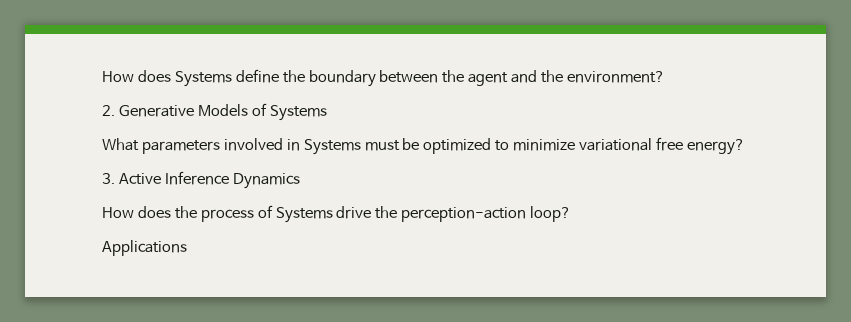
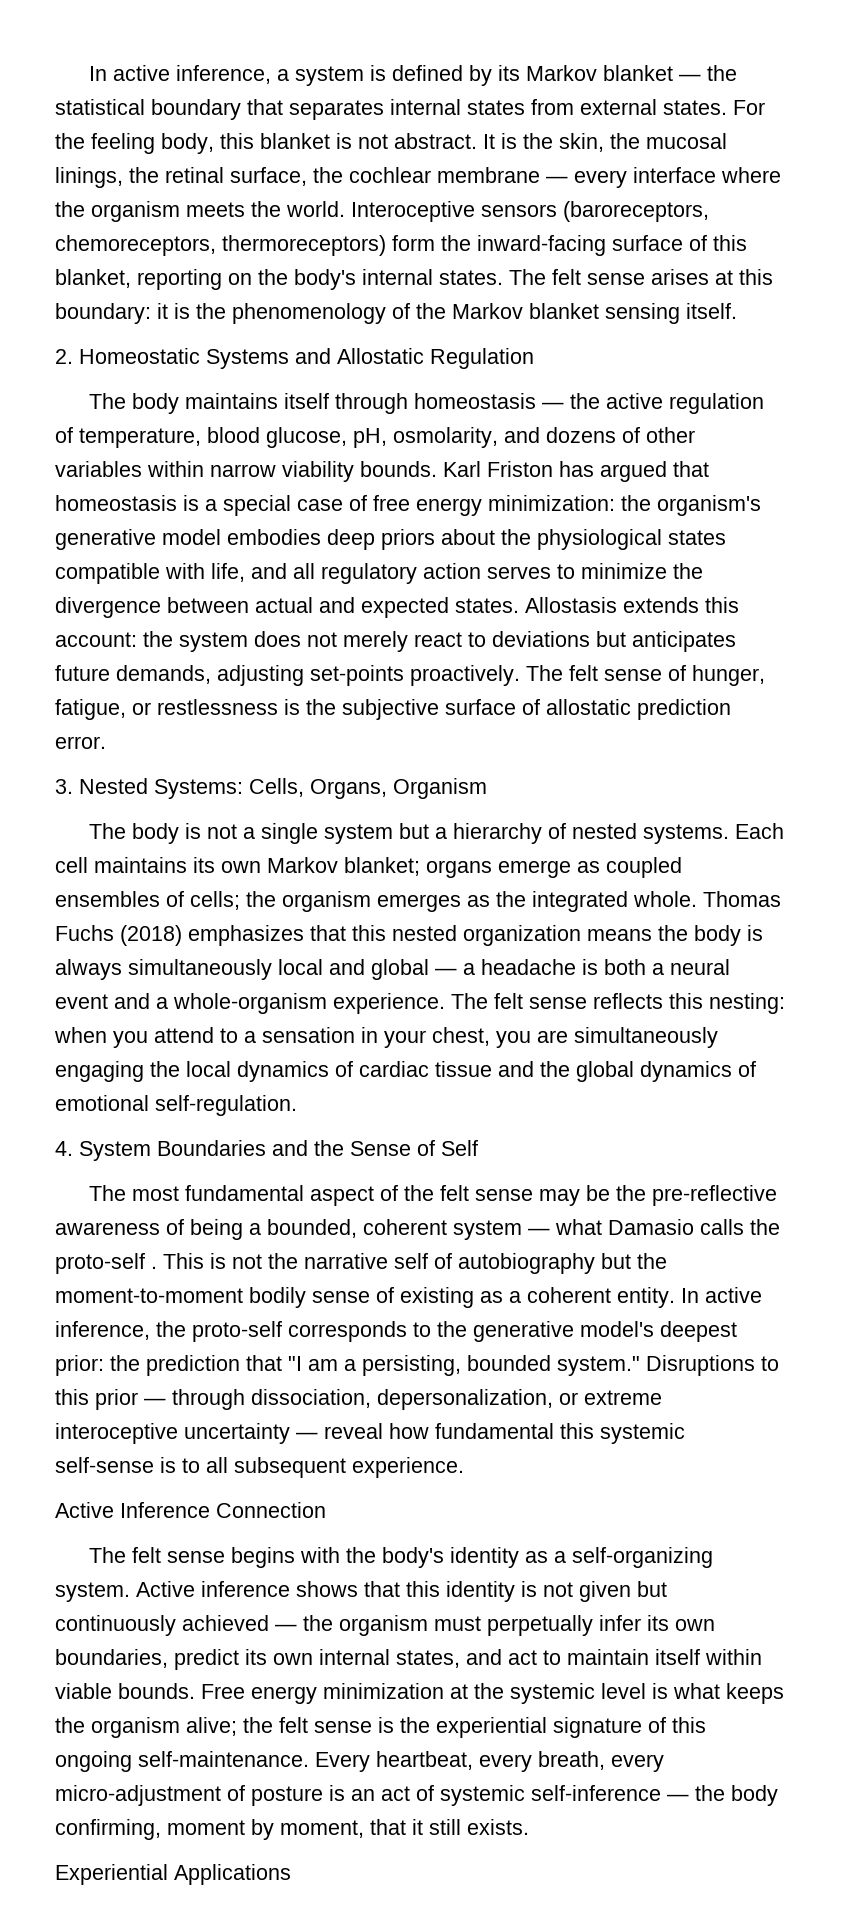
[102,69,666,87] [102,103,327,121] [102,137,745,155] [102,171,300,189] [102,205,572,223] How does Systems define the boundary between the agent and the environment? // 2. Generative Models of Systems // What parameters involved in Systems must be optimized to minimize variational free energy? // 3. Active Inference Dynamics // How does the process of Systems drive the perception-action loop? // -> [89,65,738,86] [55,99,765,120] [55,133,727,154] [55,167,781,188] [55,201,709,222] [55,235,747,256] [55,269,773,290] [55,303,737,324] [55,348,534,369] [89,393,765,414] [55,427,695,448] [55,461,709,482] [55,495,761,516] [55,529,726,550] [55,563,703,584] [55,597,739,618] [55,631,736,652] [55,665,765,686] [55,699,731,720] [55,736,106,749] [55,778,487,799] [89,823,785,844] [55,857,682,878] [55,891,781,912] [55,925,763,946] [55,959,730,980] [55,993,785,1014] [54,1027,718,1048] [55,1061,756,1082] [55,1095,297,1116] [55,1140,478,1161] [89,1185,778,1206] [55,1219,780,1240] [55,1253,667,1274] [55,1287,762,1308] [55,1321,737,1342] [55,1355,779,1376] [55,1389,662,1410] [55,1423,685,1444] [55,1457,464,1478] [55,1502,326,1518] [89,1547,714,1568] [55,1581,667,1602] [55,1615,715,1636] [55,1649,762,1670] [55,1683,784,1704] [55,1717,706,1738] [55,1751,664,1772] [55,1785,778,1806] [55,1819,529,1840] [55,1864,168,1885] In active inference, a system is defined by its Markov blanket — the statistical boundary that separates internal states from external states. For the feeling body, this blanket is not abstract. It is the skin, the mucosal linings, the retinal surface, the cochlear membrane — every interface where the organism meets the world. Interoceptive sensors (baroreceptors, chemoreceptors, thermoreceptors) form the inward-facing surface of this blanket, reporting on the body's internal states. The felt sense arises at this boundary: it is the phenomenology of the Markov blanket sensing itself. // 2. Homeostatic Systems and Allostatic Regulation // The body maintains itself through homeostasis — the active regulation of temperature, blood glucose, pH, osmolarity, and dozens of other variables within narrow viability bounds. Karl Friston has argued that homeostasis is a special case of free energy minimization: the organism's generative model embodies deep priors about the physiological states compatible with life, and all regulatory action serves to minimize the divergence between actual and expected states. Allostasis extends this account: the system does not merely react to deviations but anticipates future demands, adjusting set-points proactively. The felt sense of hunger, fatigue, or restlessness is the subjective surface of allostatic prediction error. // 3. Nested Systems: Cells, Organs, Organism // The body is not a single system but a hierarchy of nested systems. Each cell maintains its own Markov blanket; organs emerge as coupled ensembles of cells; the organism emerges as the integrated whole. Thomas Fuchs (2018) emphasizes that this nested organization means the body is always simultaneously local and global — a headache is both a neural event and a whole-organism experience. The felt sense reflects this nesting: when you attend to a sensation in your chest, you are simultaneously engaging the local dynamics of cardiac tissue and the global dynamics of emotional self-regulation. // 4. System Boundaries and the Sense of Self // The most fundamental aspect of the felt sense may be the pre-reflective awareness of being a bounded, coherent system — what Damasio calls the proto-self . This is not the narrative self of autobiography but the moment-to-moment bodily sense of existing as a coherent entity. In active inference, the proto-self corresponds to the generative model's deepest prior: the prediction that "I am a persisting, bounded system." Disruptions to this prior — through dissociation, depersonalization, or extreme interoceptive uncertainty — reveal how fundamental this systemic self-sense is to all subsequent experience. // Active Inference Connection // The felt sense begins with the body's identity as a self-organizing system. Active inference shows that this identity is not given but continuously achieved — the organism must perpetually infer its own boundaries, predict its own internal states, and act to maintain itself within viable bounds. Free energy minimization at the systemic level is what keeps the organism alive; the felt sense is the experiential signature of this ongoing self-maintenance. Every heartbeat, every breath, every micro-adjustment of posture is an act of systemic self-inference — the body confirming, moment by moment, that it still exists. // Experiential

